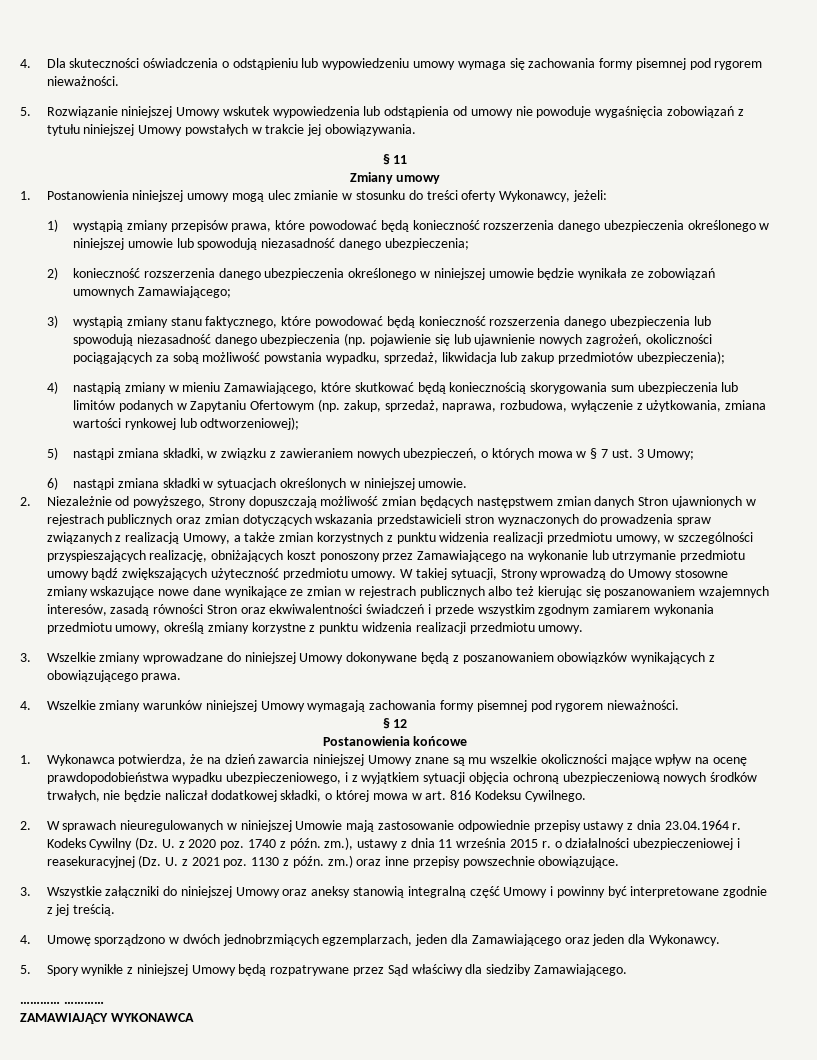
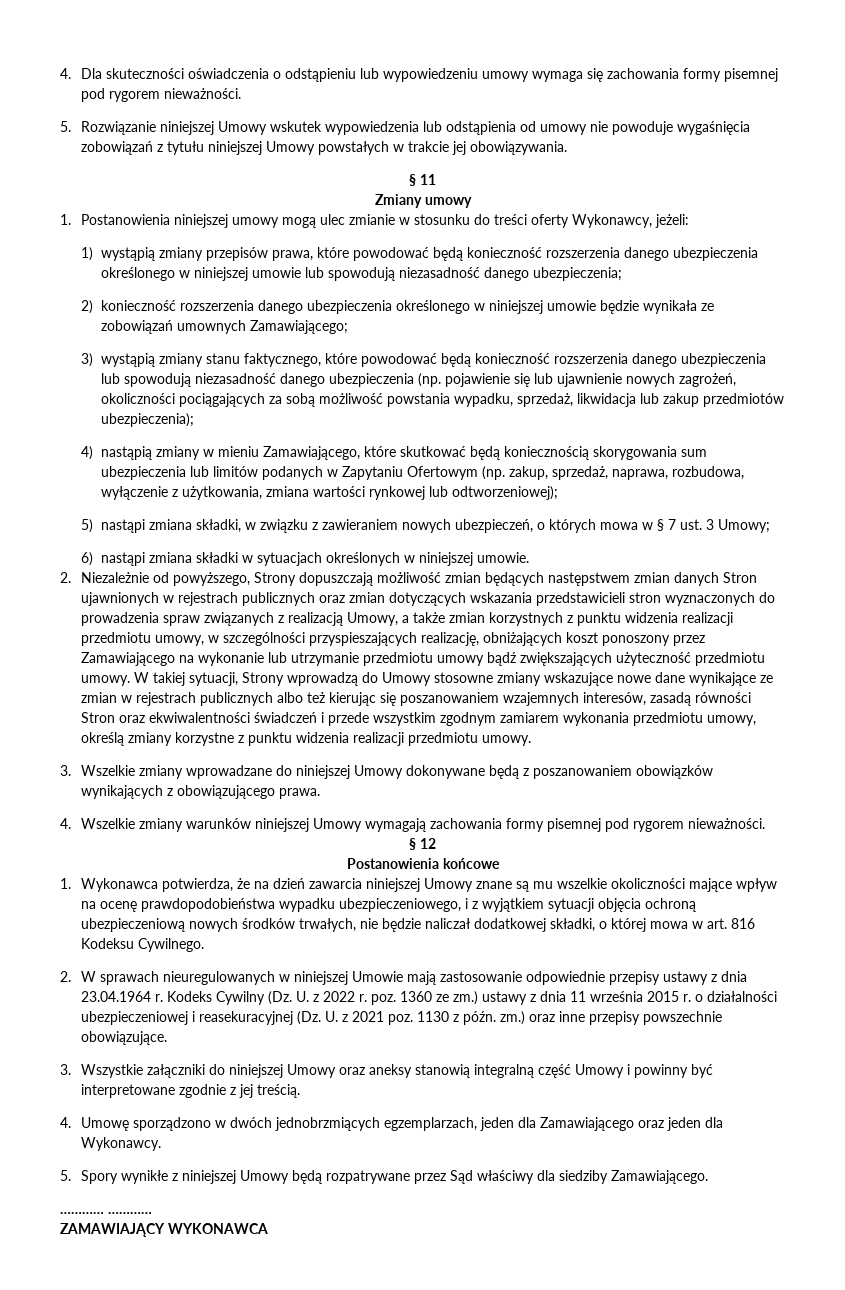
[188,837,354,850] 2020 poz. 1740 z późn. zm.), -> [322,991,478,1005] 2022 r. poz. 1360 ze zm.)

